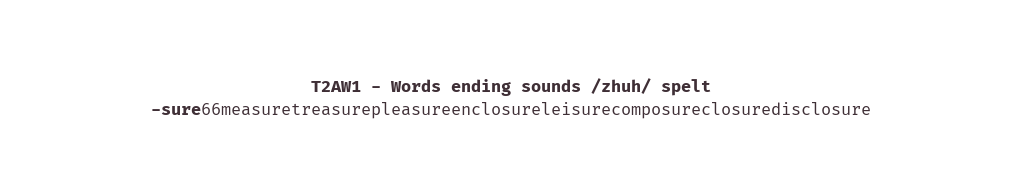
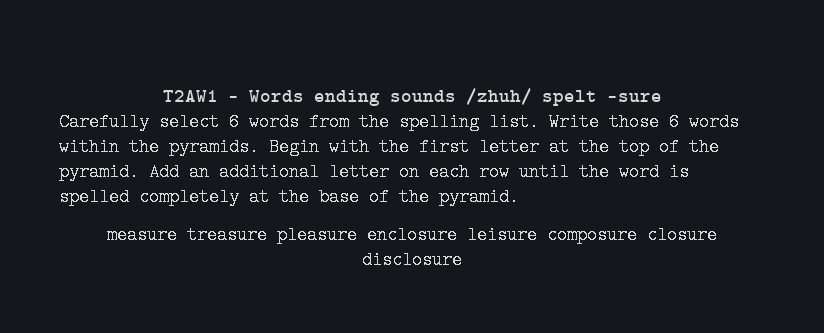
[151,102,871,119] -sure66measuretreasurepleasureenclosureleisurecomposureclosuredisclosure -> [606,92,662,102] [59,113,739,131] [59,138,719,156] [59,163,689,181] [59,188,519,206] [107,226,717,244] [362,251,462,269] -sure // Carefully select 6 words from the spelling list. Write those 6 words within the pyramids. Begin with the first letter at the top of the pyramid. Add an additional letter on each row until the word is spelled completely at the base of the pyramid. // measure treasure pleasure enclosure leisure composure closure disclosure

